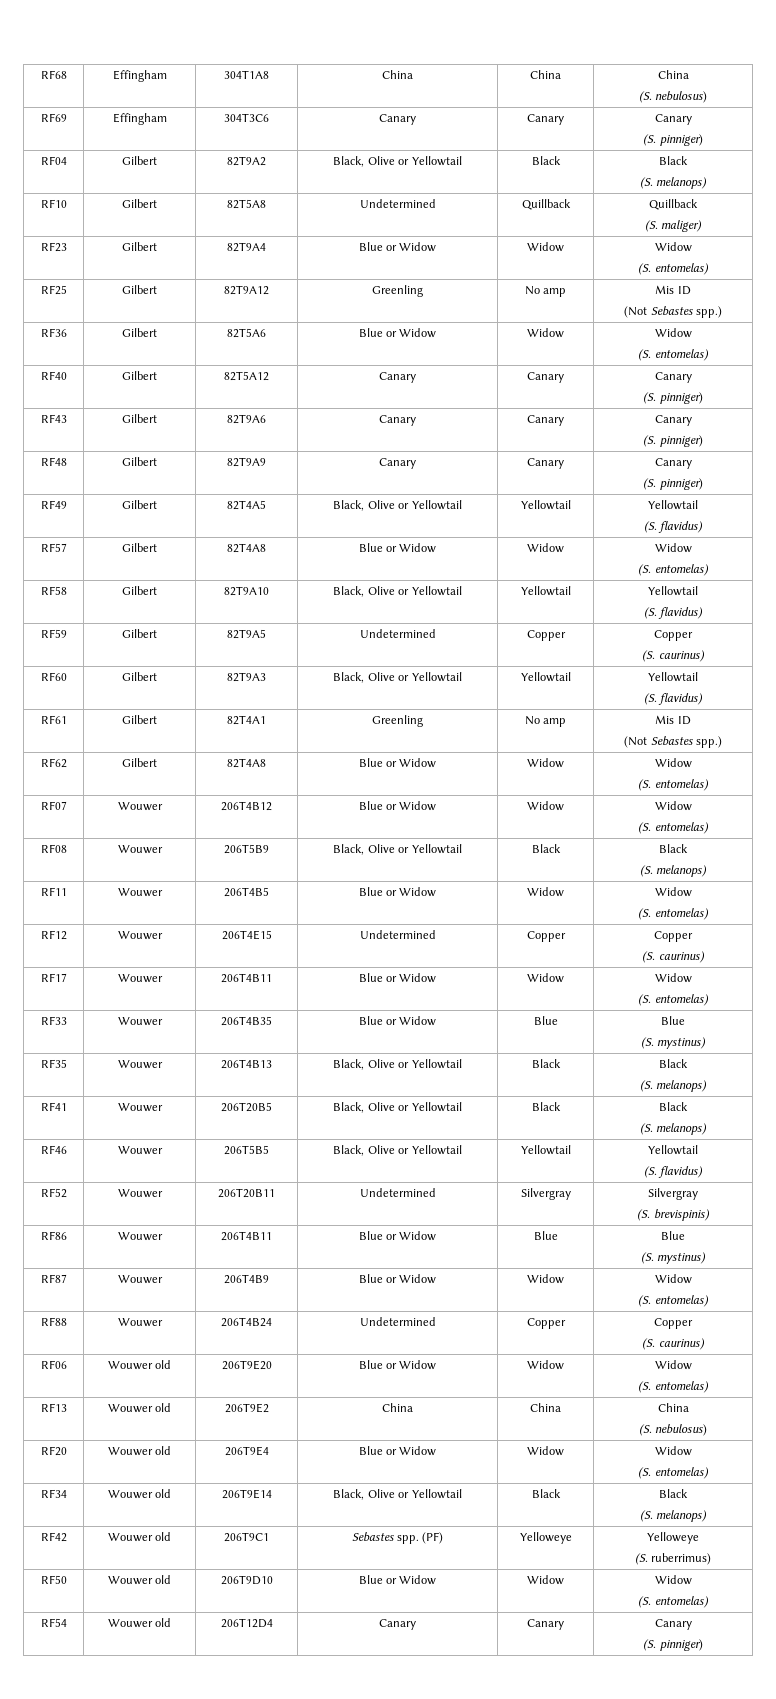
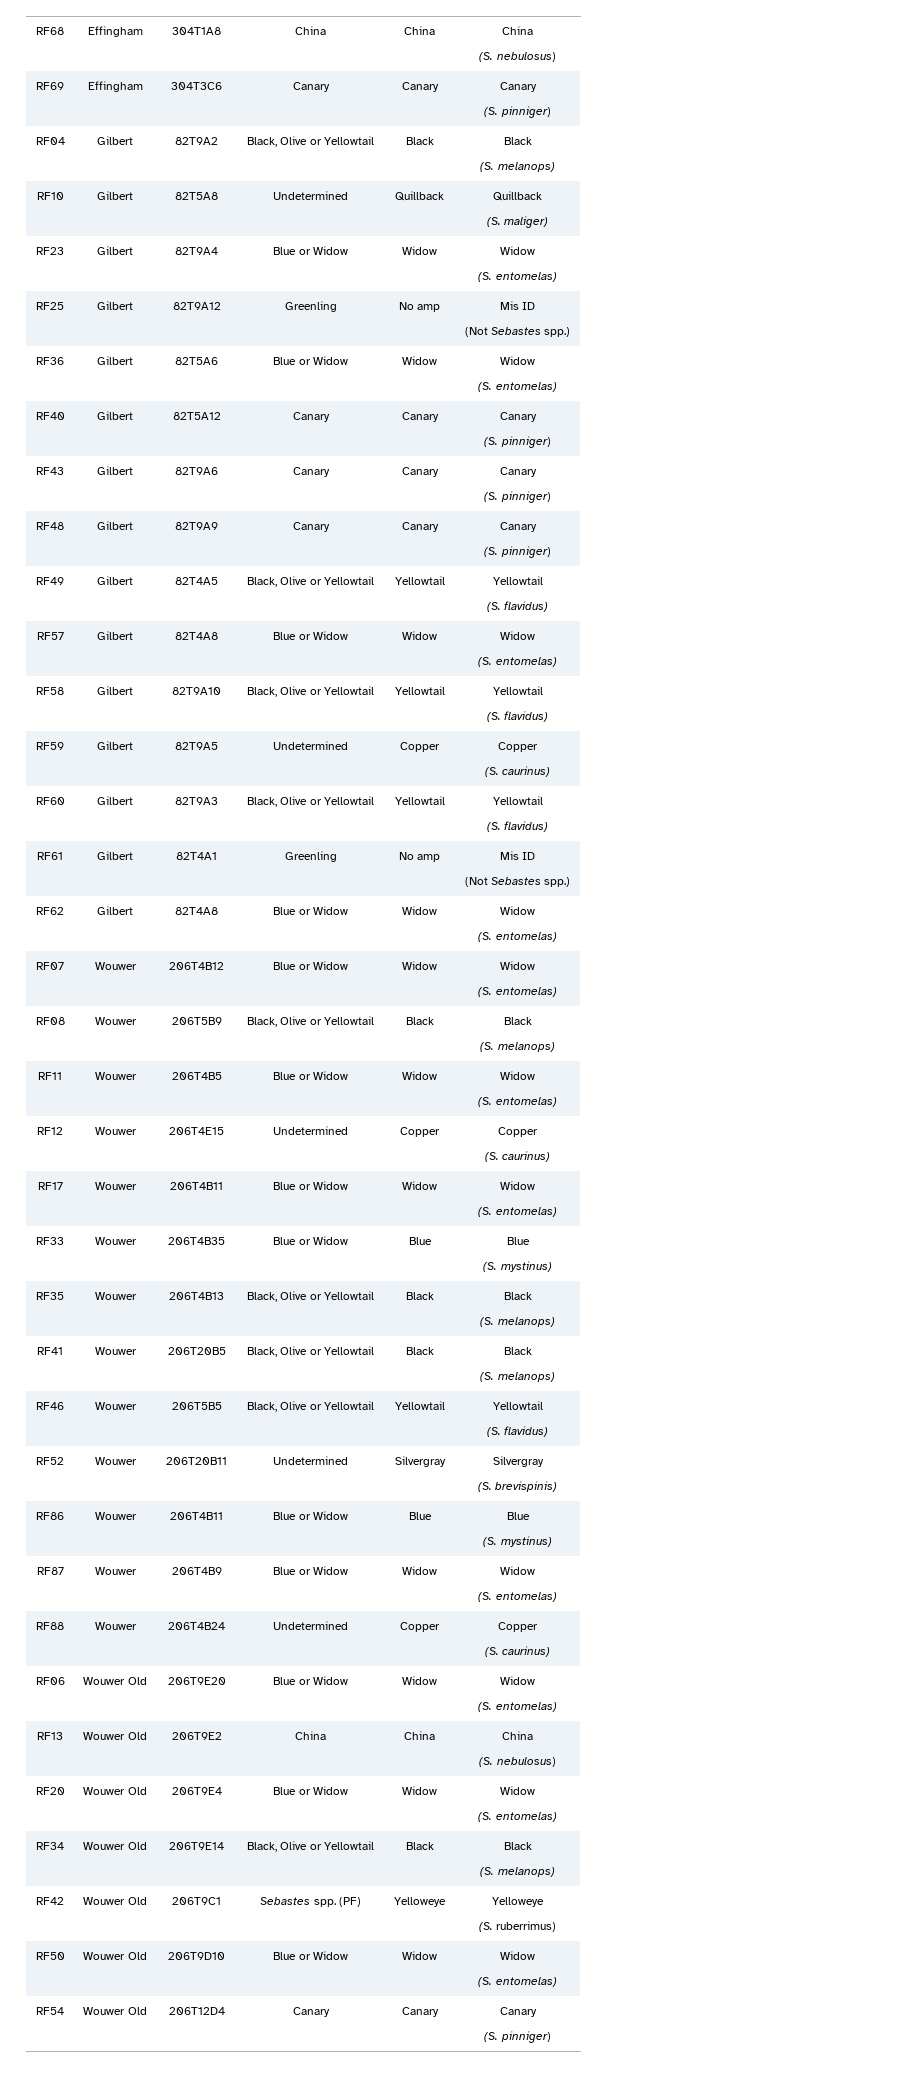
[155,1360,172,1369] old -> [127,1677,147,1685] Old
[155,1403,172,1412] old -> [127,1732,147,1740] Old
[155,1446,172,1455] old -> [127,1787,147,1795] Old
[155,1489,172,1498] old -> [127,1842,147,1850] Old
[155,1532,172,1541] old -> [127,1897,147,1905] Old
[155,1575,172,1584] old -> [127,1952,147,1960] Old
[155,1618,172,1627] old -> [127,2007,147,2015] Old

